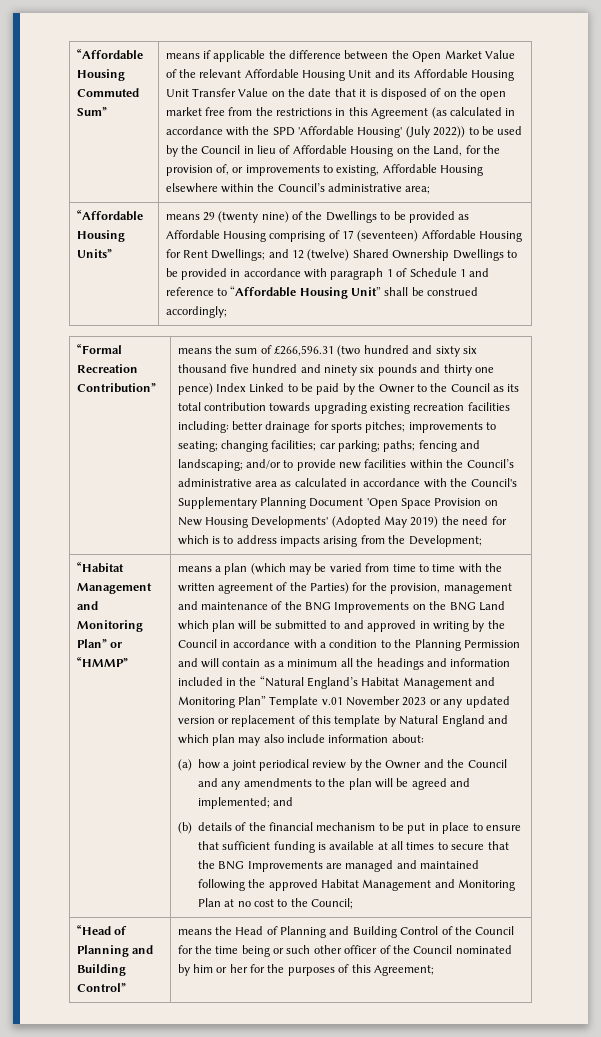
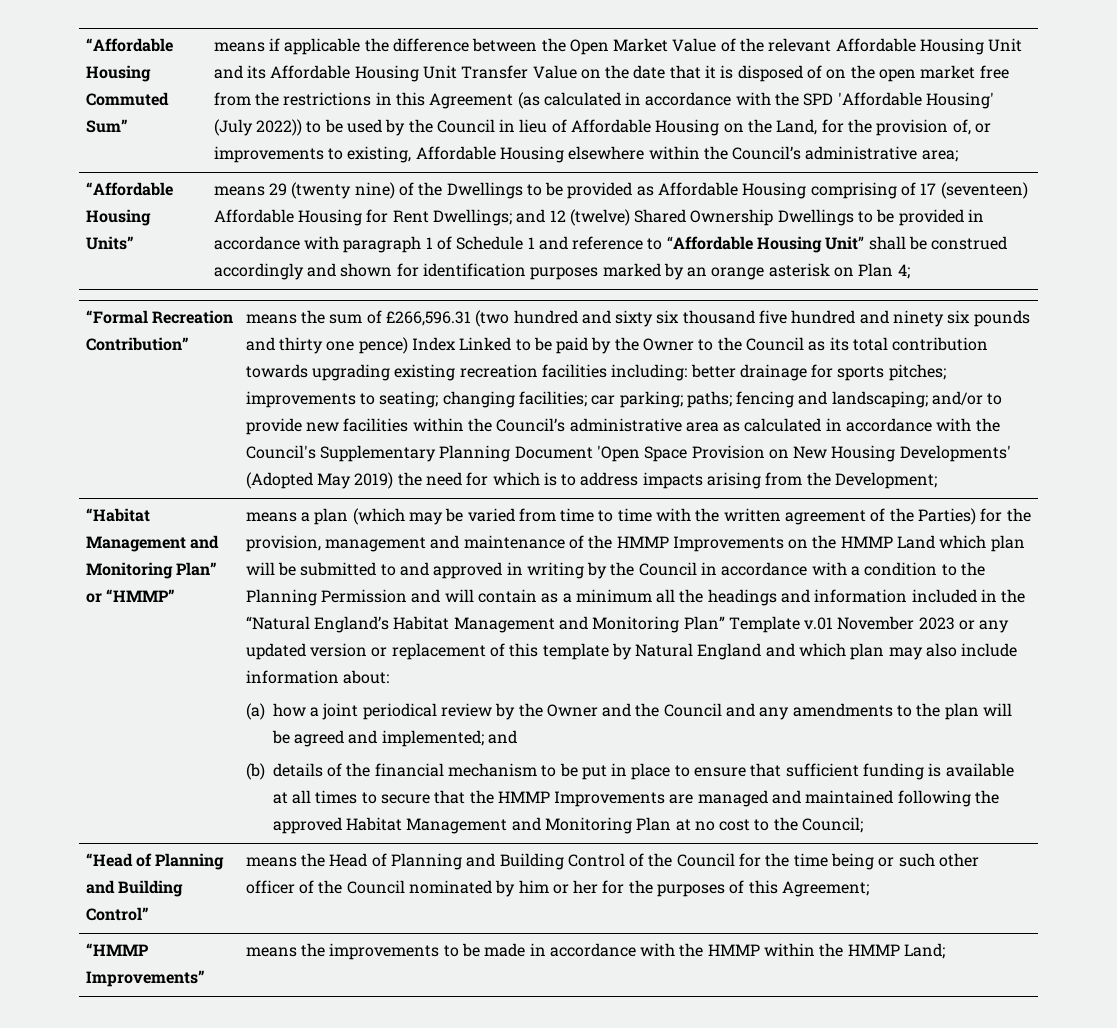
[165,306,227,318] accordingly; -> [213,263,910,280] accordingly and shown for identification purposes marked by an orange asterisk on Plan 4;
[305,602,332,611] BNG -> [616,536,669,548] HMMP
[449,602,476,611] BNG -> [840,536,893,548] HMMP
[218,861,245,870] BNG -> [497,791,550,803] HMMP
(434, 970) none -> [85,943,149,956] [85,970,205,987] [245,943,946,960] // “HMMP Improvements” | means the improvements to be made in accordance with the HMMP within the HMMP Land;

